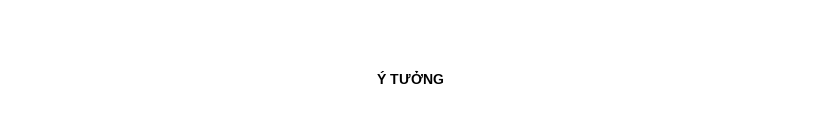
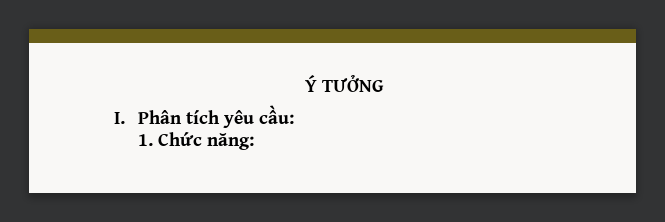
(444, 77) none -> [113,105,295,128] [138,132,255,150] // I. Phân tích yêu cầu: // 1. Chức năng:

